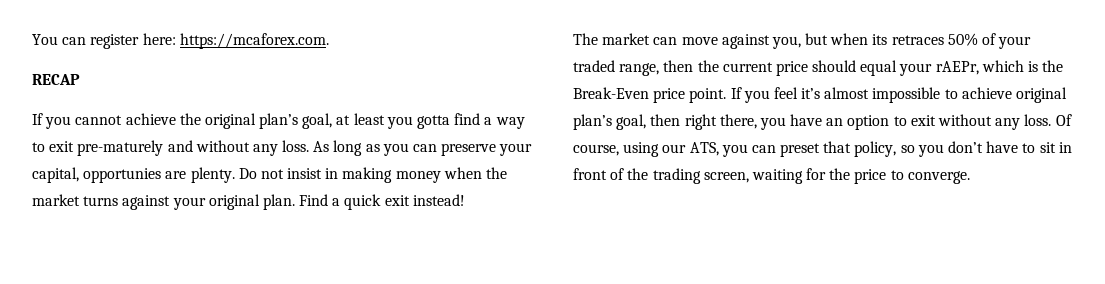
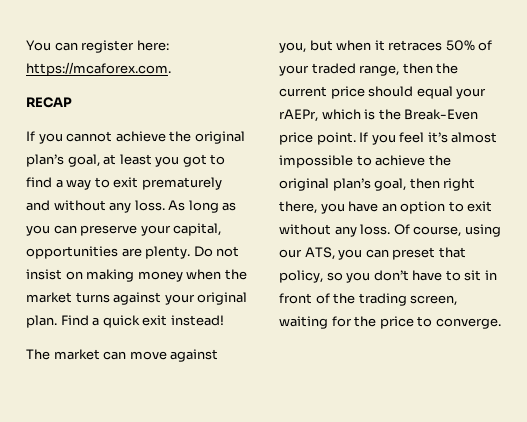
[417,115,451,129] gotta -> [182,154,226,167] got to
[77,140,164,156] pre-maturely -> [141,177,222,190] prematurely
[83,168,162,183] opportunies -> [26,246,118,259] opportunities
[325,168,339,179] in -> [65,271,83,280] on
[872,34,888,45] its -> [374,40,385,51] it
(1012, 93) none -> [428,155,451,166] the

